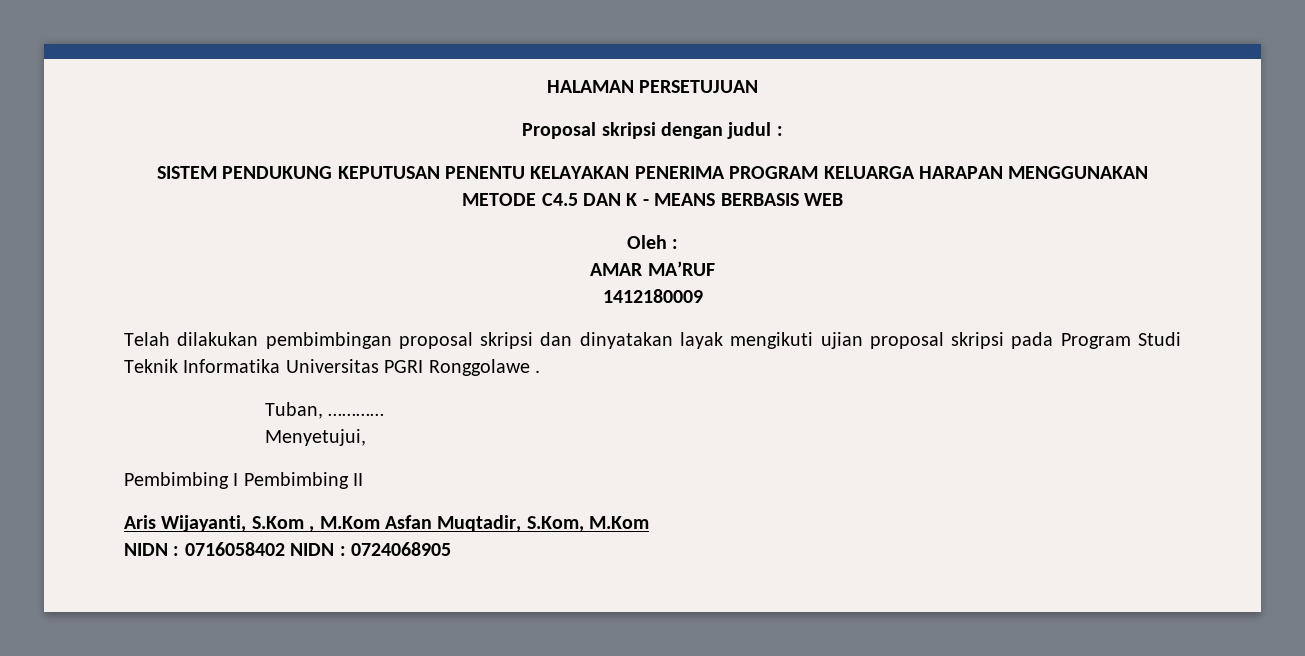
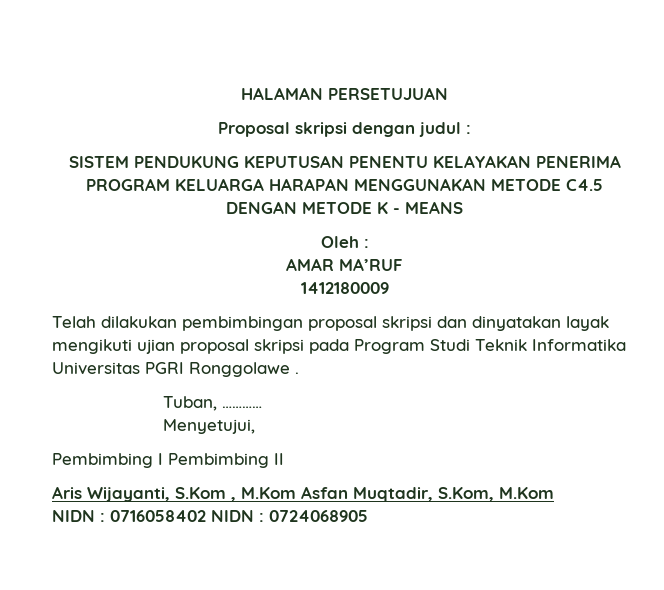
[582,193,621,206] DAN -> [226,201,372,214] DENGAN METODE
[720,193,843,206] BERBASIS WEB -> (463, 207) none

